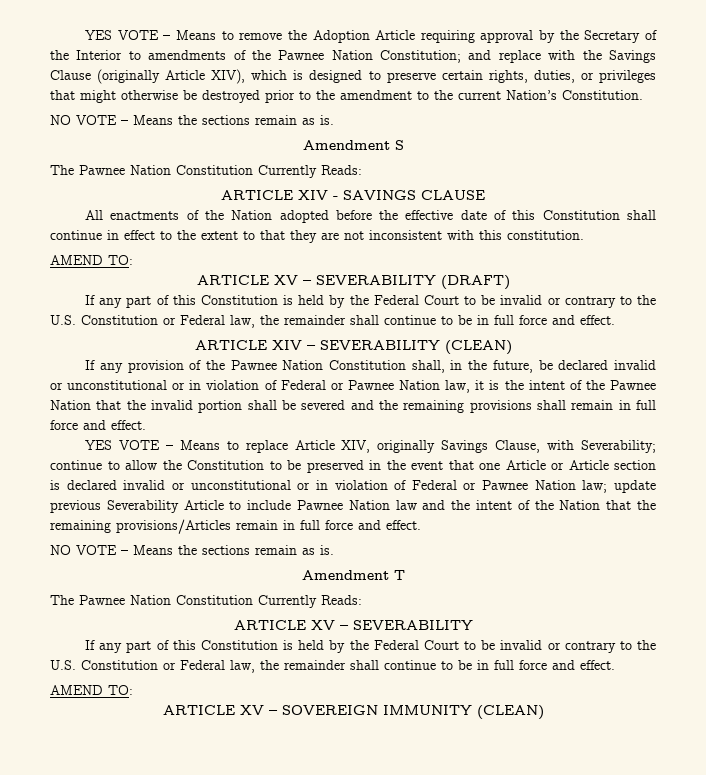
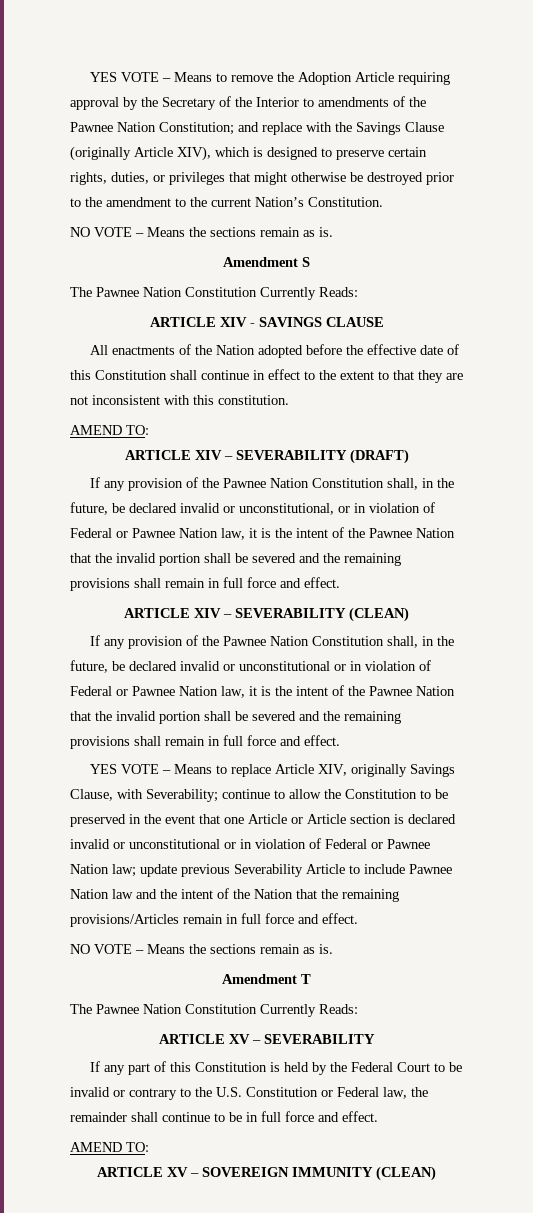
[273,275,298,285] XV -> [194,450,222,460] XIV
[126,295,656,308] [50,315,472,328] part of this Constitution is held by the Federal Court to be invalid or contrary to the U.S. Constitution or Federal law, the remainder shall continue to be -> [128,477,455,491] [70,502,435,515] [70,527,455,540] [70,553,401,566] [70,578,205,591] provision of the Pawnee Nation Constitution shall, in the future, be declared invalid or unconstitutional, or in violation of Federal or Pawnee Nation law, it is the intent of the Pawnee Nation that the invalid portion shall be severed and the remaining provisions shall remain

